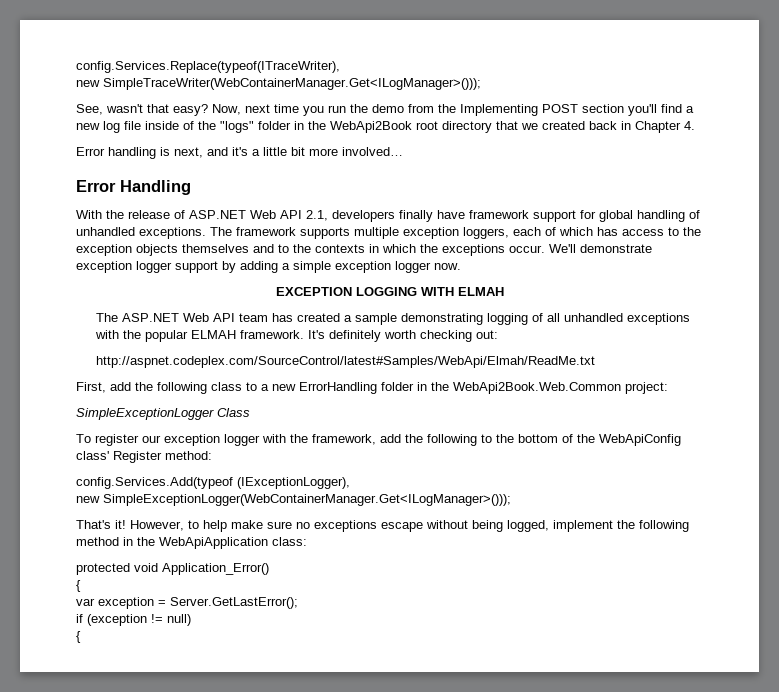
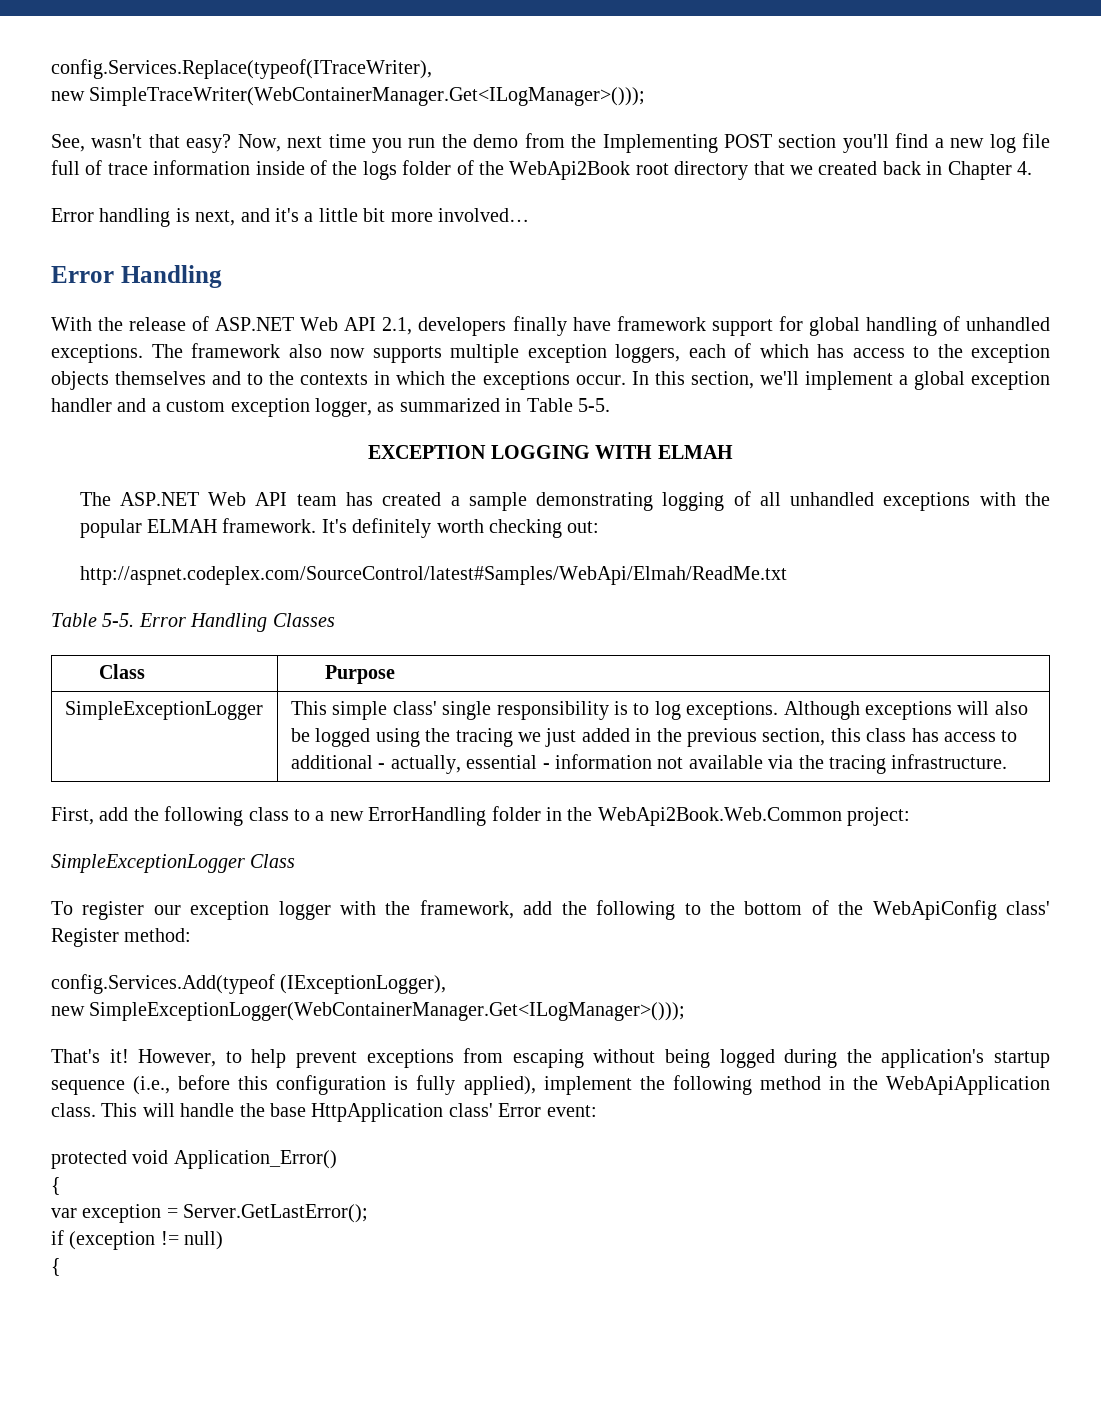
[145,121,304,133] inside of the "logs" folder in -> [51,160,474,180] full of trace information inside of the logs folder of
(296, 231) none -> [288,344,365,358] also now
[549,244,652,253] [76,261,461,273] We'll demonstrate exception logger support by adding a simple exception logger now. -> [631,371,1050,390] [51,398,610,417] In this section, we'll implement a global exception handler and a custom exception logger, as summarized in Table 5-5.
(596, 362) none -> [51,613,335,632] [99,664,146,679] [325,665,396,684] [64,701,263,720] [290,701,1028,720] [290,728,1018,747] [290,754,1008,774] // Table 5-5. Error Handling Classes // Class | Purpose // SimpleExceptionLogger | This simple class' single responsibility is to log exceptions. Although exceptions will also be logged using the tracing we just added in the previous section, this class has access to additional - actually, essential - information not available via the tracing infrastructure.
[231,520,549,532] make sure no exceptions escape without being logged, -> [296,1048,1051,1068] [51,1075,536,1095] prevent exceptions from escaping without being logged during the application's startup sequence (i.e., before this configuration is fully applied),
[272,537,307,546] class: -> [51,1103,597,1122] class. This will handle the base HttpApplication class' Error event:

